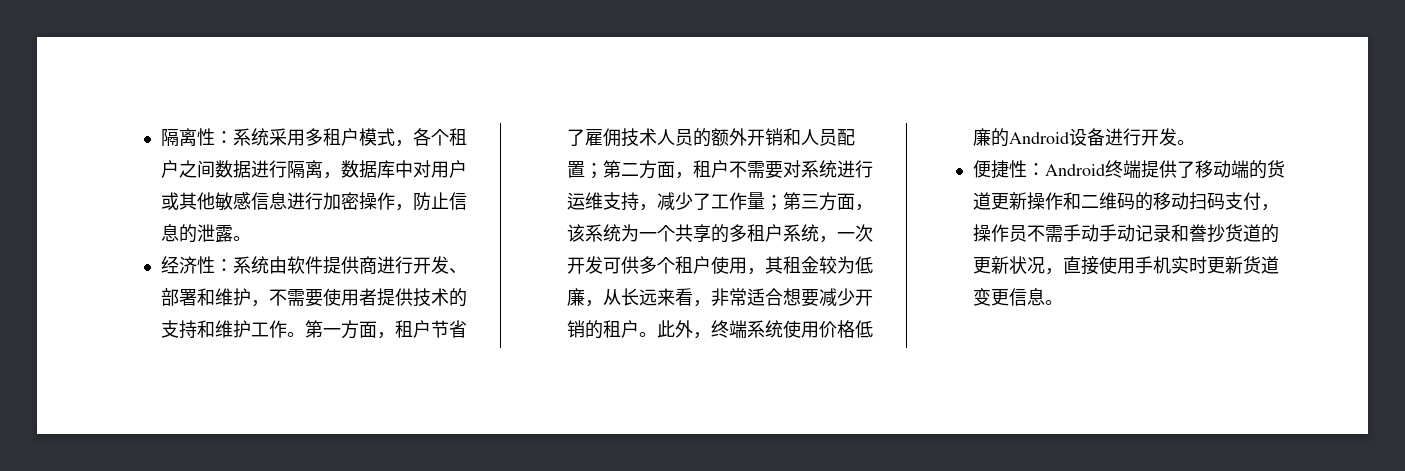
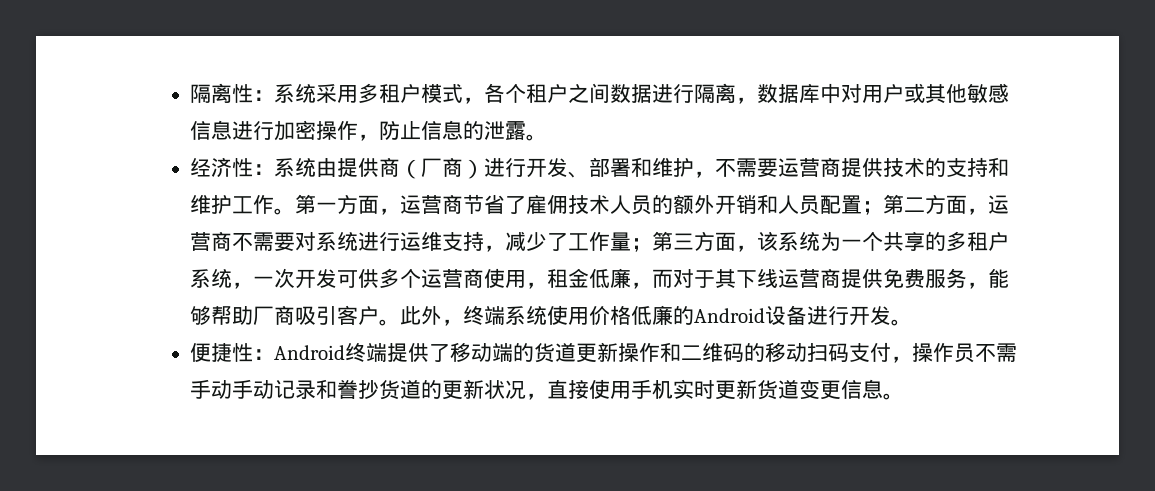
[286,256,377,274] 软件提供商 -> [337,157,485,179] 提供商（厂商）
[322,288,377,306] 使用者 -> [778,157,842,177] 运营商
[394,320,431,338] 租户 -> [400,194,464,214] 运营商
[692,160,729,178] 租户 -> [988,195,1010,214] [190,231,233,251] 运营商
[674,256,873,275] [566,288,873,307] [566,320,621,339] 租户使用，其租金较为低廉，从长远来看，非常适合想要减少开销的租 -> [421,268,1010,289] [190,305,359,325] 运营商使用，租金低廉，而对于其下线运营商提供免费服务，能够帮助厂商吸引客

